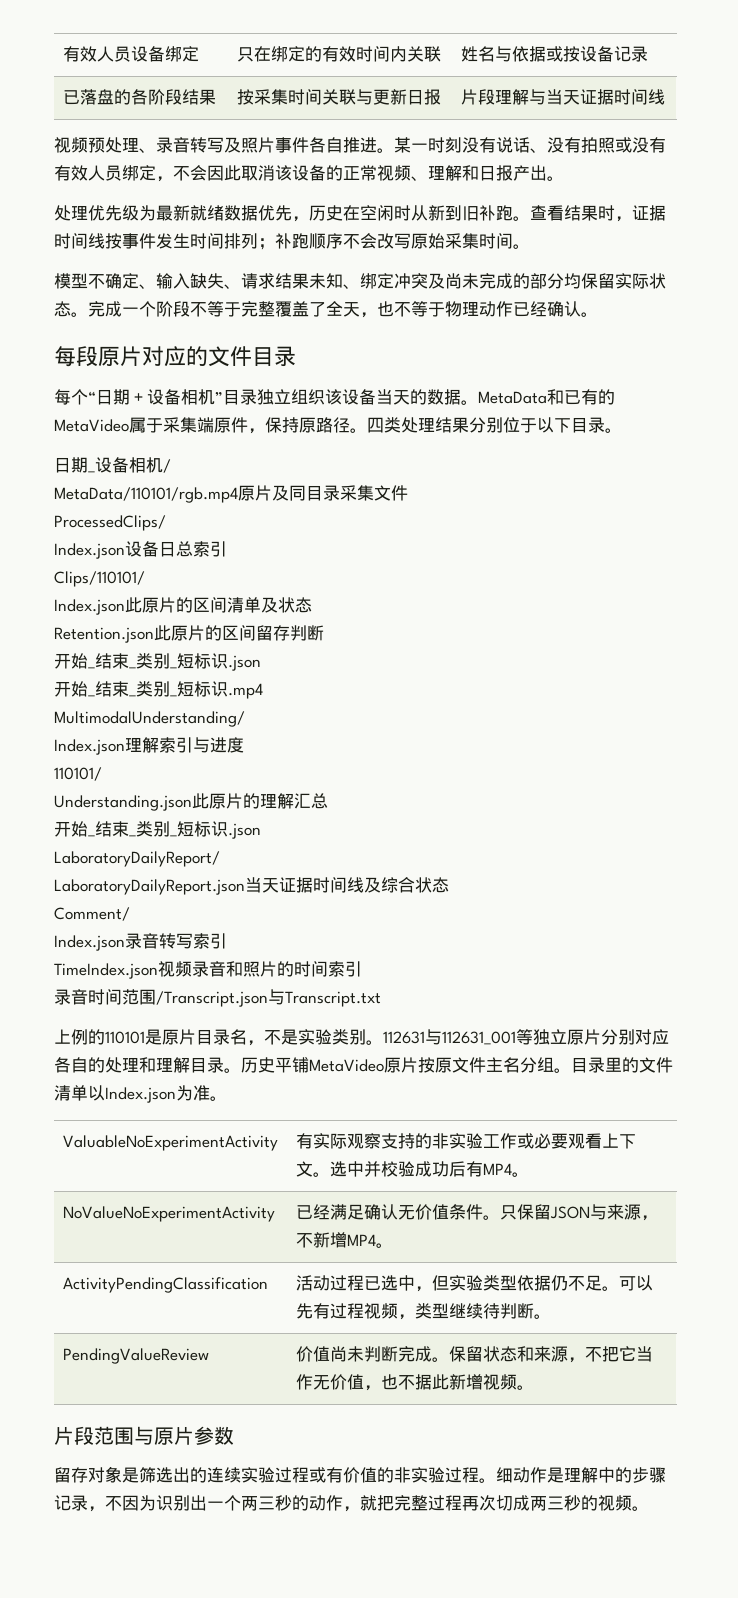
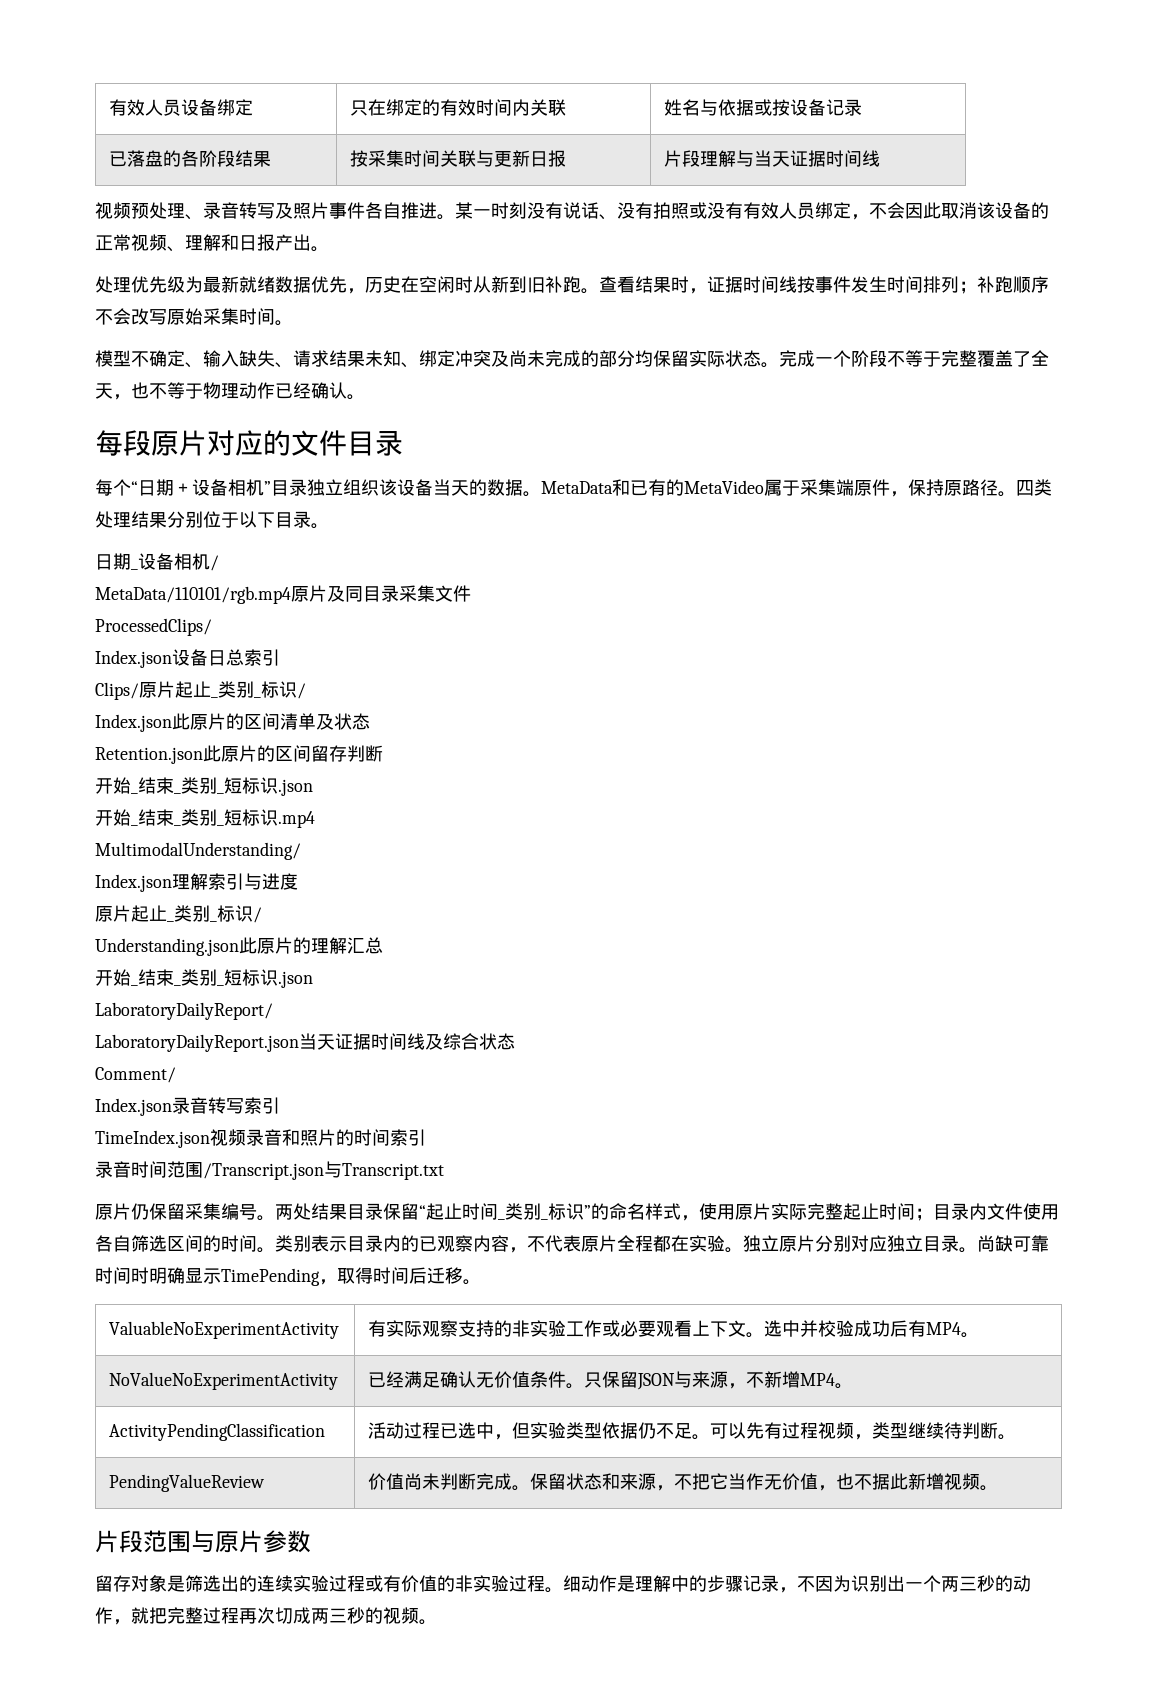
[54,571,145,587] Clips/110101/ -> [95,681,306,700] Clips/原片起止_类别_标识/
[54,767,102,781] 110101/ -> [95,905,262,923] 原片起止_类别_标识/
[54,1029,669,1046] [54,1057,673,1073] [54,1085,210,1103] 上例的110101是原片目录名，不是实验类别。112631与112631_001等独立原片分别对应各自的处理和理解目录。历史平铺MetaVideo原片按原文件主名分组。目录里的文件清单以Index.json为准 -> [95,1203,1059,1221] [95,1235,1049,1253] [95,1267,463,1286] 原片仍保留采集编号。两处结果目录保留“起止时间_类别_标识”的命名样式，使用原片实际完整起止时间；目录内文件使用各自筛选区间的时间。类别表示目录内的已观察内容，不代表原片全程都在实验。独立原片分别对应独立目录。尚缺可靠时间时明确显示TimePending，取得时间后迁移

